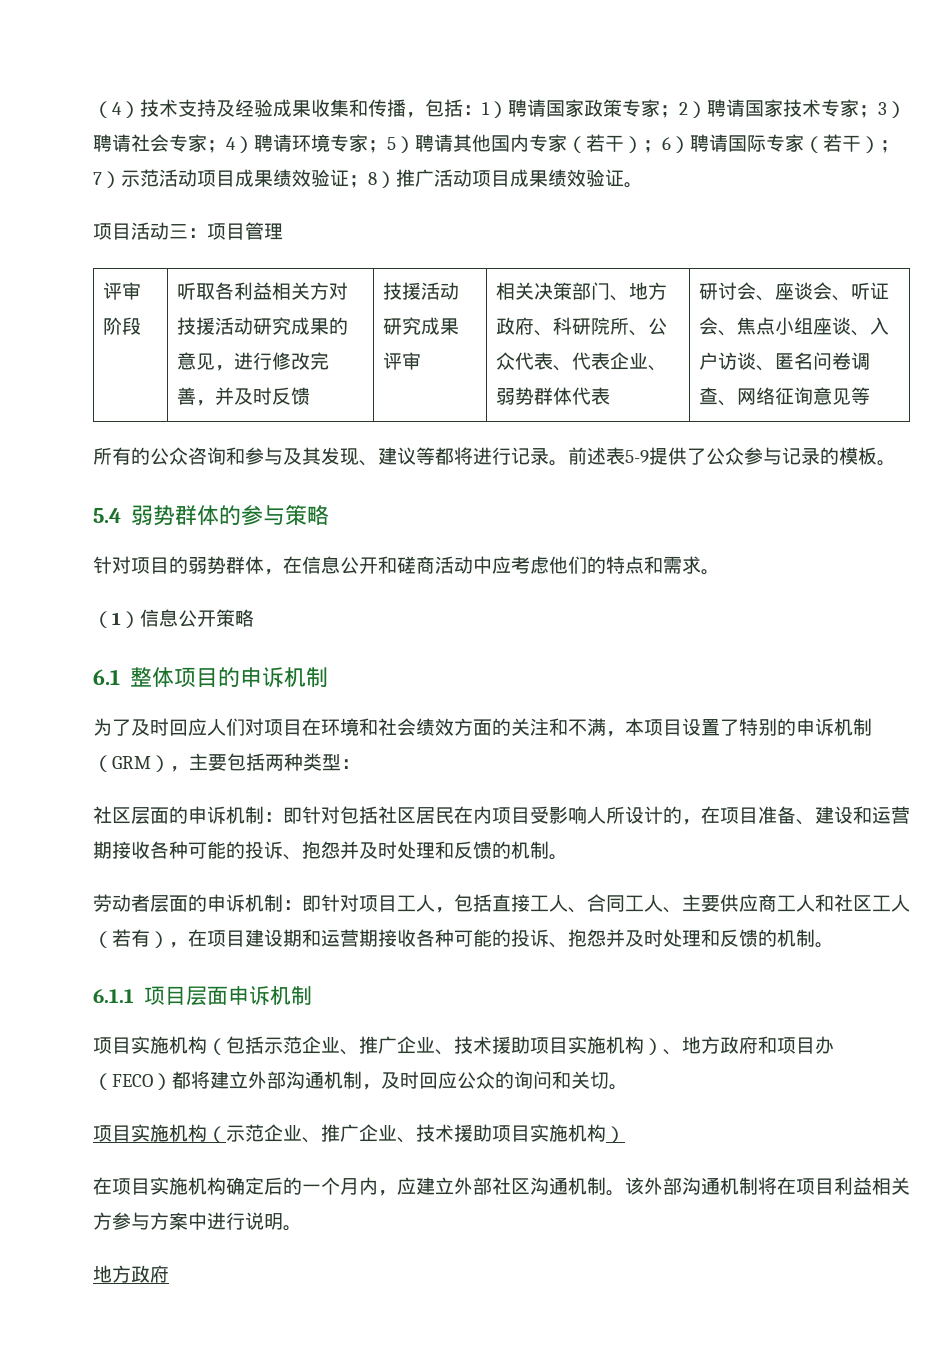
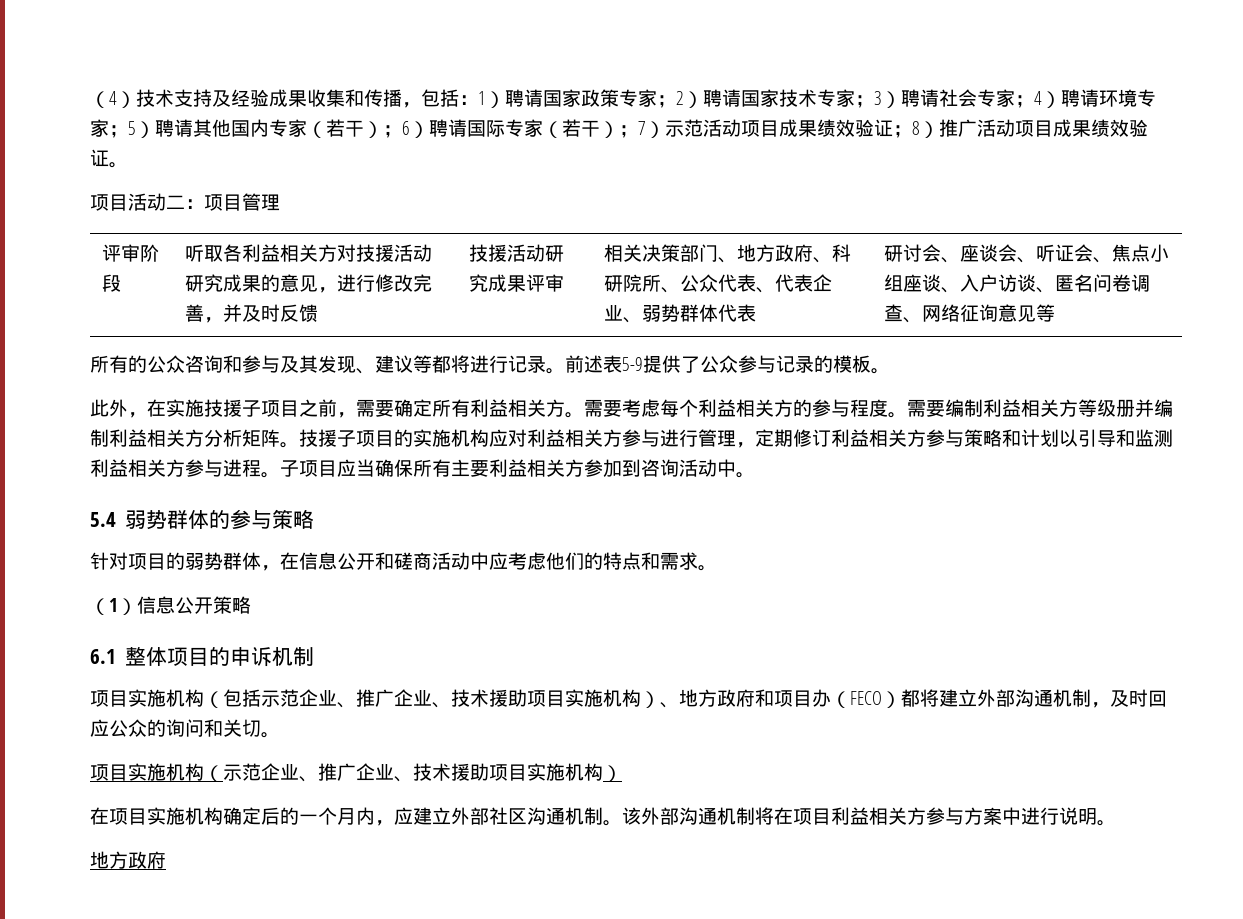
[169,224,188,239] 三 -> [166,195,185,209] 二
(896, 463) none -> [90,399,1173,418] [90,429,1173,448] [90,459,755,478] // 此外，在实施技援子项目之前，需要确定所有利益相关方。需要考虑每个利益相关方的参与程度。需要编制利益相关方等级册并编制利益相关方分析矩阵。技援子项目的实施机构应对利益相关方参与进行管理，定期修订利益相关方参与策略和计划以引导和监测利益相关方参与进程。子项目应当确保所有主要利益相关方参加到咨询活动中。
[93,718,872,737] [93,753,360,772] [93,806,910,825] [93,841,568,860] [93,894,910,913] [93,929,834,948] [93,986,312,1006] // 为了及时回应人们对项目在环境和社会绩效方面的关注和不满，本项目设置了特别的申诉机制（GRM），主要包括两种类型： // 社区层面的申诉机制：即针对包括社区居民在内项目受影响人所设计的，在项目准备、建设和运营期接收各种可能的投诉、抱怨并及时处理和反馈的机制。 // 劳动者层面的申诉机制：即针对项目工人，包括直接工人、合同工人、主要供应商工人和社区工人（若有），在项目建设期和运营期接收各种可能的投诉、抱怨并及时处理和反馈的机制。 // 6.1.1项目层面申诉机制 -> (315, 656) none

